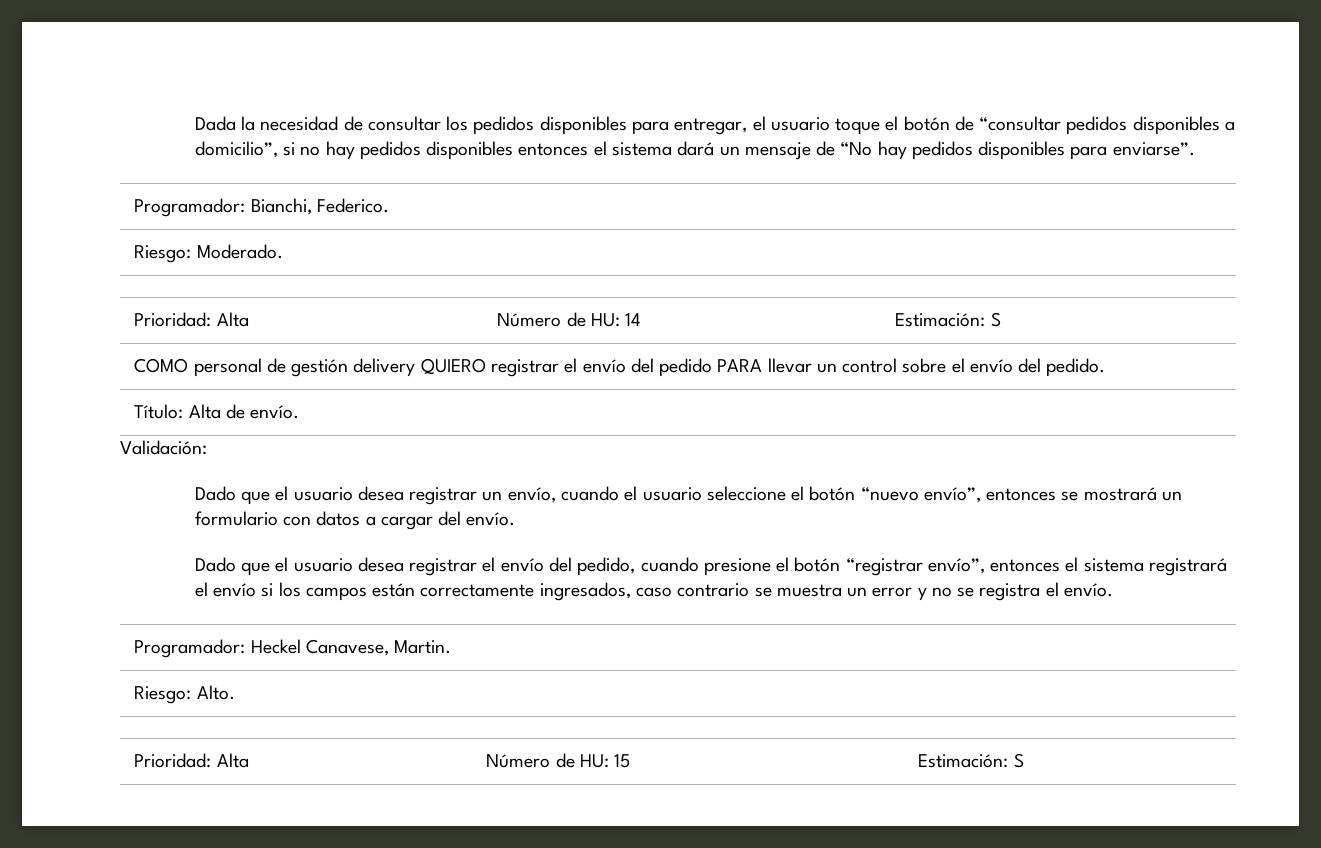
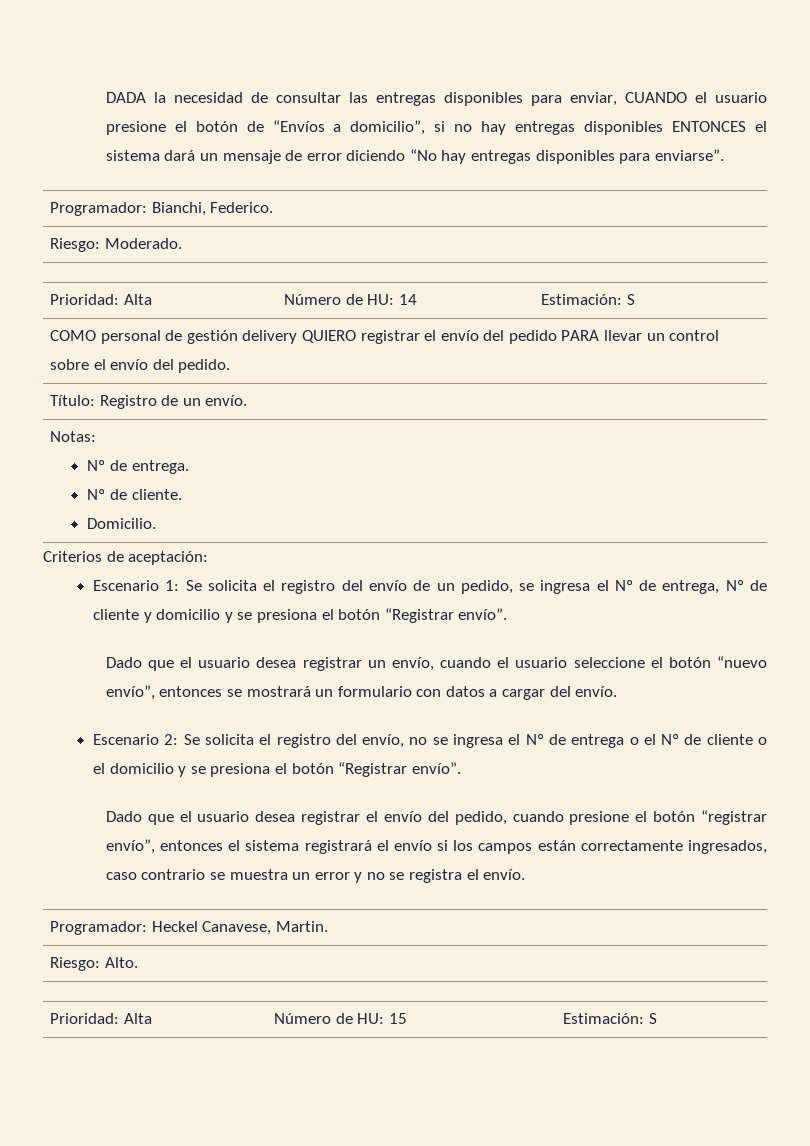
[194,116,236,131] Dada -> [105,92,146,103] DADA
[446,116,881,135] los pedidos disponibles para entregar, el usuario toque -> [348,92,767,106] [105,121,166,135] las entregas disponibles para enviar, CUANDO el usuario presione
[979,116,1220,135] “consultar pedidos disponibles -> [272,120,325,132] “Envíos
[359,141,589,160] pedidos disponibles entonces -> [515,121,747,135] entregas disponibles ENTONCES
(836, 148) none -> [306,150,406,161] error diciendo
[911,141,973,160] pedidos -> [471,150,532,164] entregas
[188,404,300,419] [120,440,207,455] Alta de envío. // Validación: -> [99,395,248,409] [49,431,96,442] [87,460,189,474] [87,489,182,500] [87,518,157,529] [43,551,209,565] [93,580,767,594] [93,608,508,623] Registro de un envío. // Notas: // Nº de entrega. // Nº de cliente. // Domicilio. // Criterios de aceptación: // Escenario 1: Se solicita el registro del envío de un pedido, se ingresa el Nº de entrega, Nº de cliente y domicilio y se presiona el botón “Registrar envío”.
(516, 519) none -> [93,734,768,748] [93,762,461,777] // Escenario 2: Se solicita el registro del envío, no se ingresa el Nº de entrega o el Nº de cliente o el domicilio y se presiona el botón “Registrar envío”.

